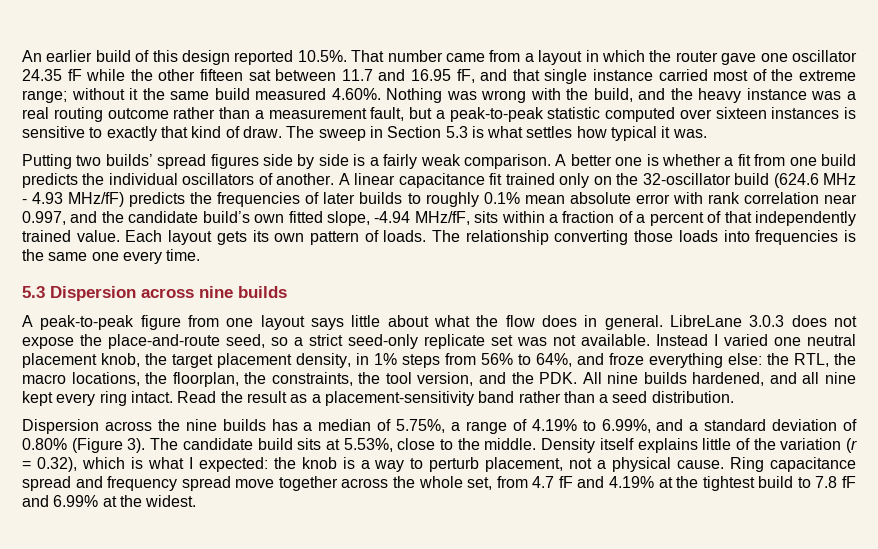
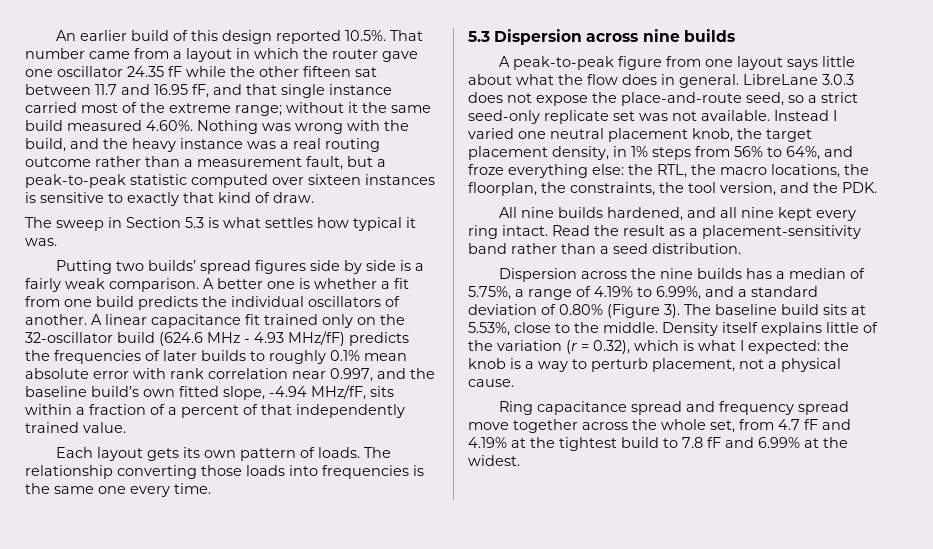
(282, 132) none -> (314, 197) //
[128,211,199,223] candidate -> [25,386,87,397] baseline
(120, 236) none -> (126, 427) //
(578, 378) none -> (877, 187) //
[182,438,253,450] candidate -> [715,304,777,315] baseline
(725, 464) none -> (514, 383) //

